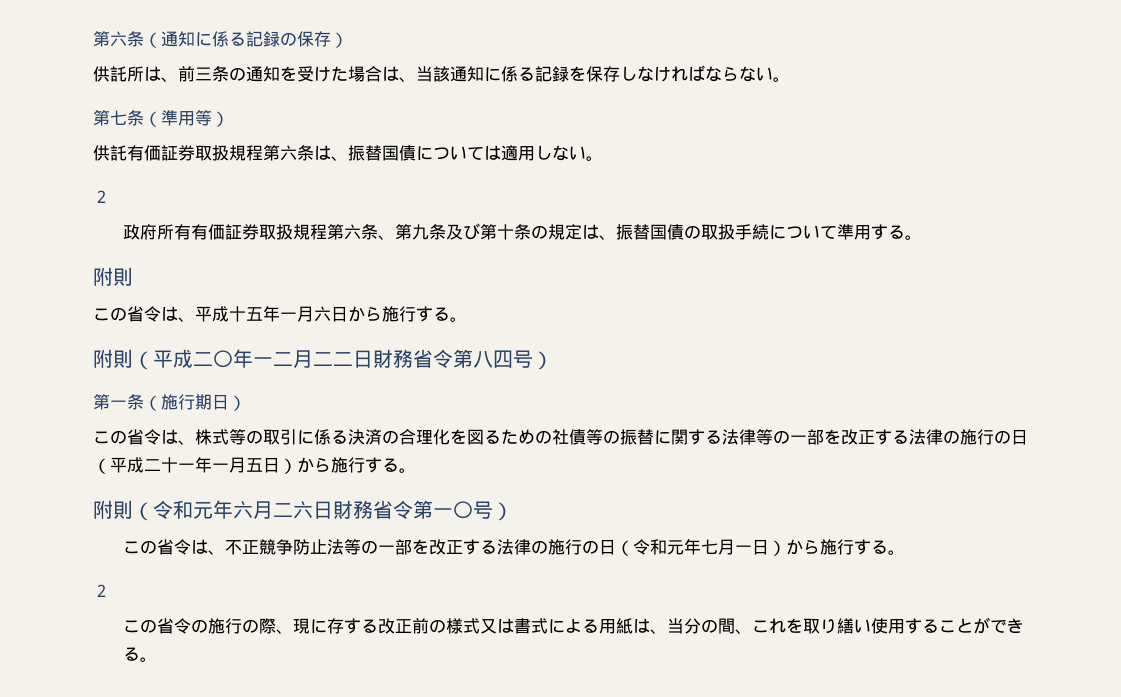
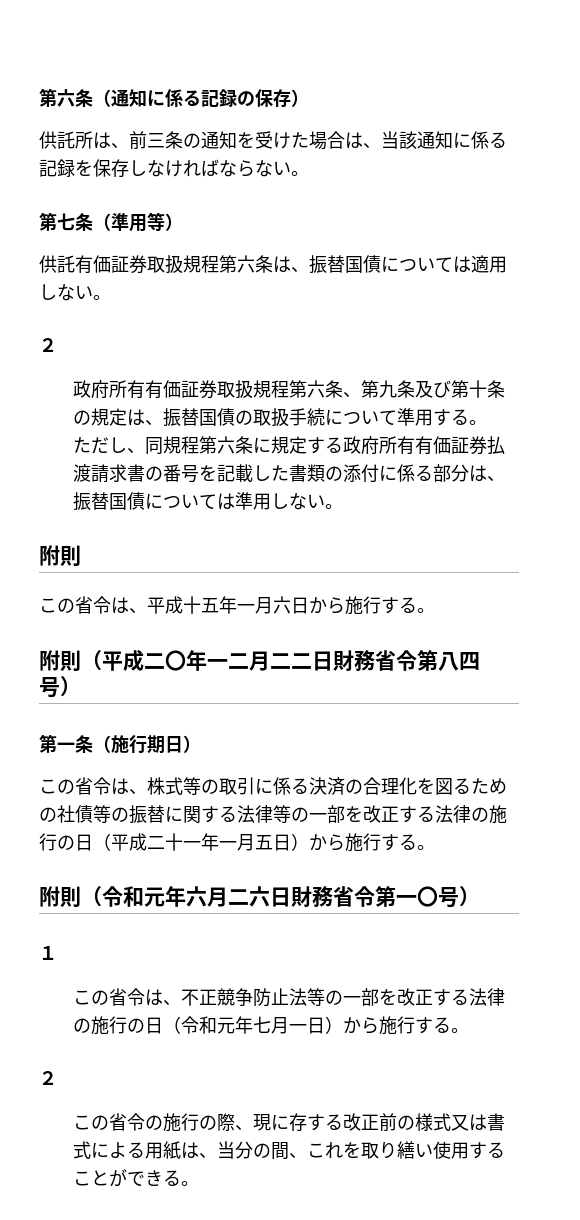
(923, 237) none -> [73,436,506,455] [73,464,506,483] [73,492,344,511] // ただし、同規程第六条に規定する政府所有有価証券払渡請求書の番号を記載した書類の添付に係る部分は、振替国債については準用しない。
(513, 511) none -> [39,946,57,960] // １

